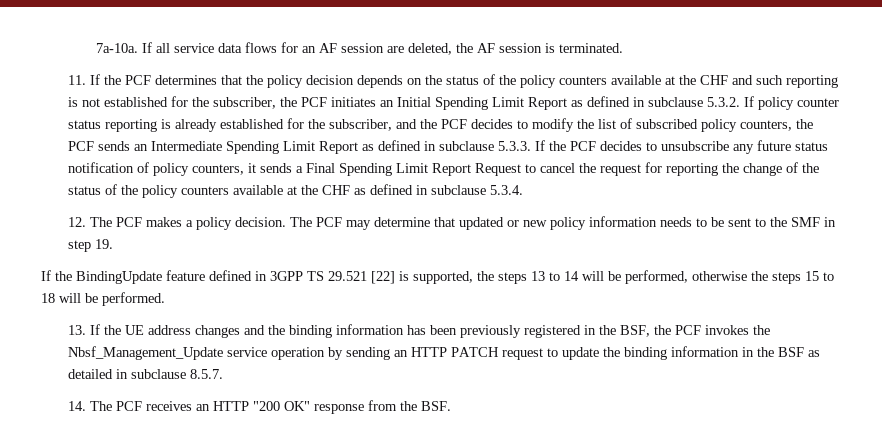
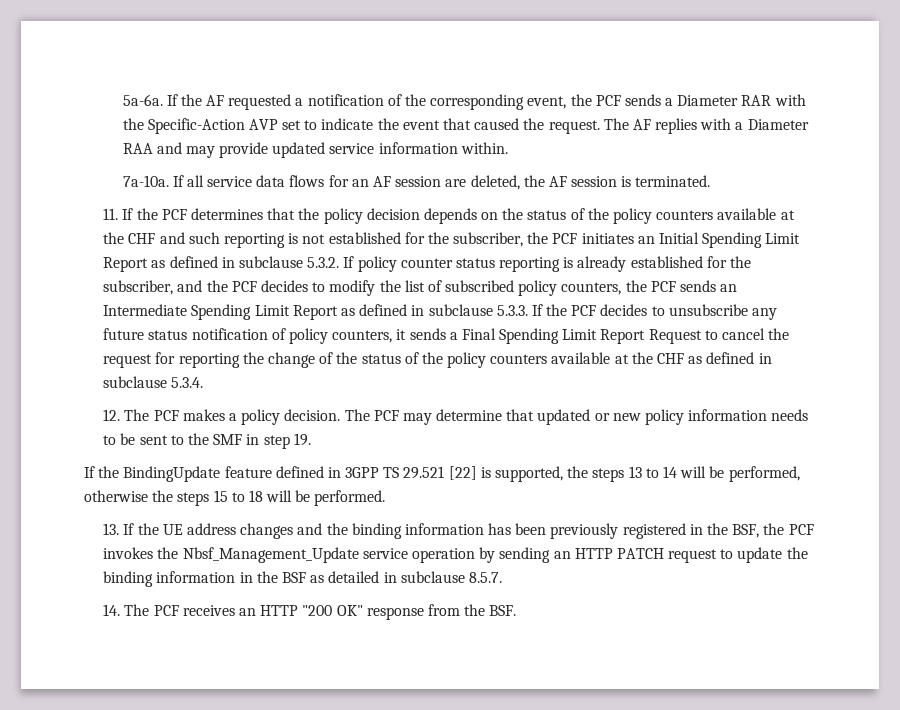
(95, 48) none -> [122,94,806,110] [122,118,809,134] [122,142,508,158] 5a-6a. If the AF requested a notification of the corresponding event, the PCF sends a Diameter RAR with the Specific-Action AVP set to indicate the event that caused the request. The AF replies with a Diameter RAA and may provide updated service information within. //

